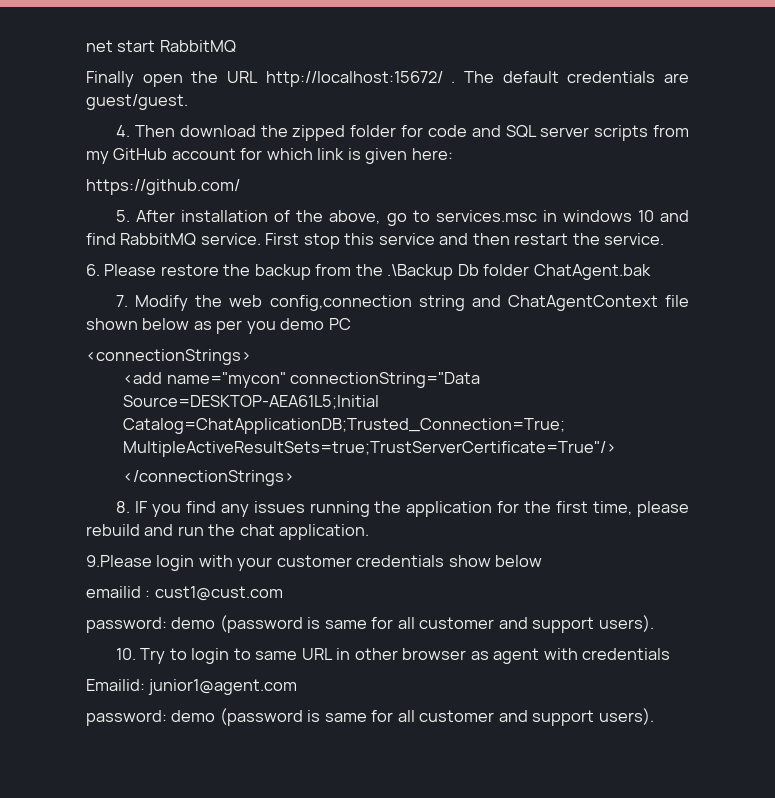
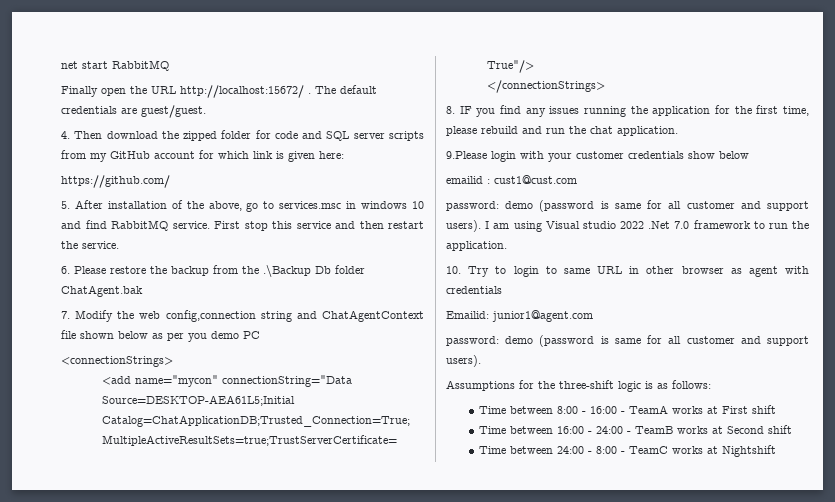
(654, 623) none -> [485,220,809,232] [446,241,507,251] I am using Visual studio 2022 .Net 7.0 framework to run the application.
(654, 716) none -> [446,380,711,392] [479,405,777,414] [479,425,793,434] [479,445,777,457] // Assumptions for the three-shift logic is as follows: // Time between 8:00 - 16:00 - TeamA works at First shift // Time between 16:00 - 24:00 - TeamB works at Second shift // Time between 24:00 - 8:00 - TeamC works at Nightshift

